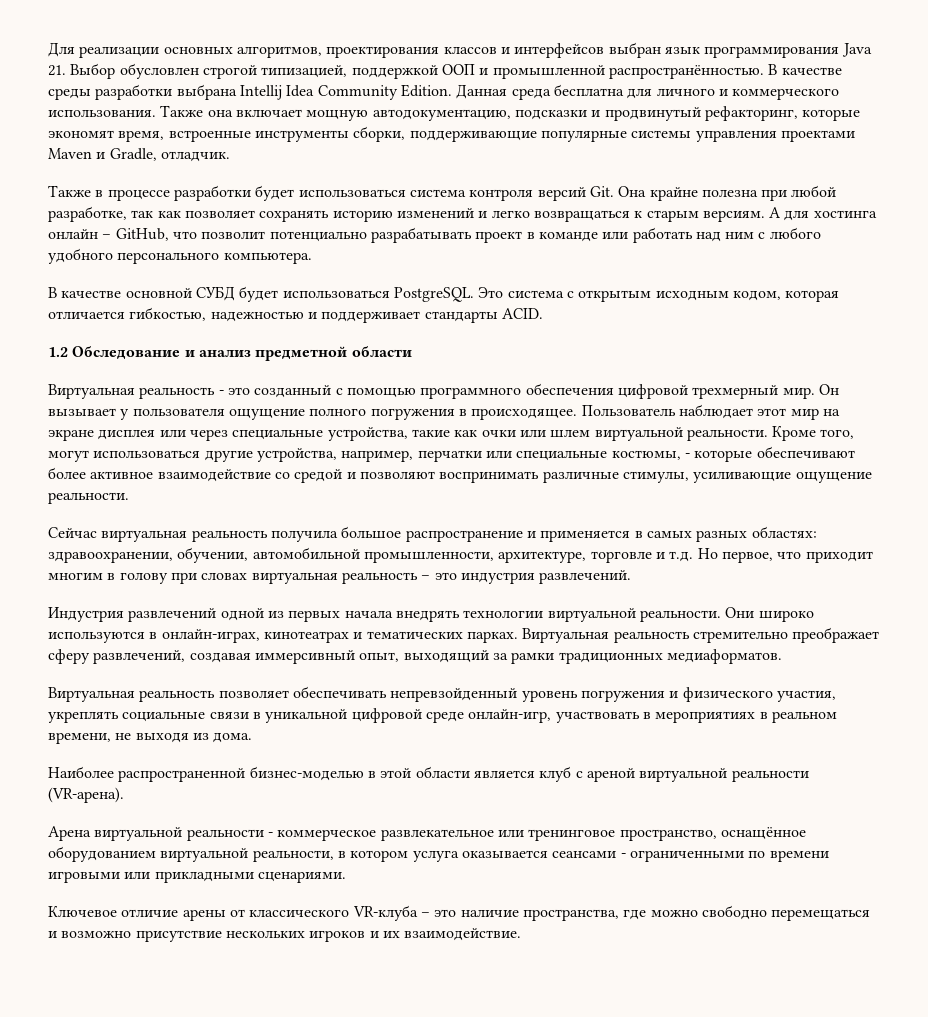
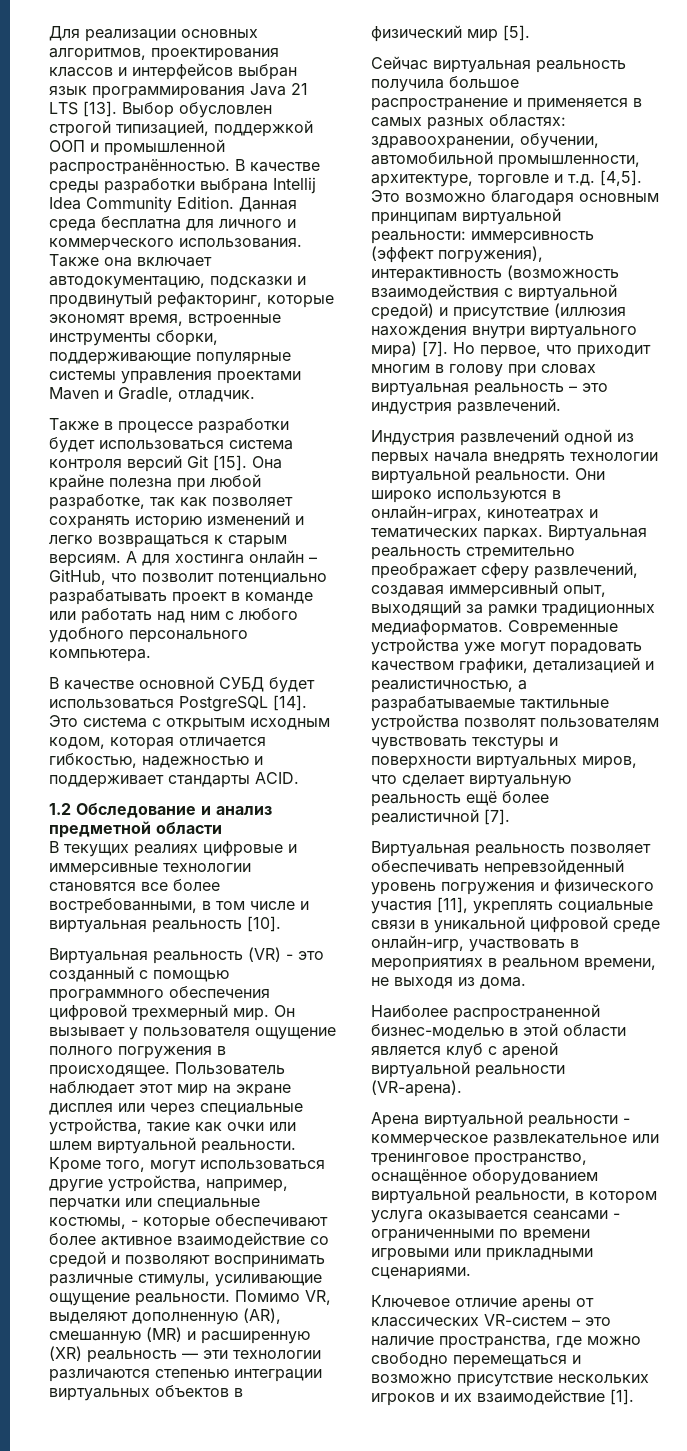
[48,65,66,76] 21. -> [291,83,308,95] [49,101,117,117] 21 LTS [13].
[306,110,369,121] мощную -> (212, 262) none
[589,186,614,197] Git. -> [187,455,247,471] Git [15].
[393,287,474,302] PostgreSQL. -> [179,695,307,712] PostgreSQL [14].
[48,384,216,399] // Виртуальная реальность -> [49,841,297,857] [49,863,251,876] [49,879,220,892] [49,898,309,914] [49,916,281,933] [49,947,281,964] // В текущих реалиях цифровые и иммерсивные технологии становятся все более востребованными, в том числе и виртуальная реальность [10]. // Виртуальная реальность (VR)
(129, 498) none -> [235,1290,331,1305] [49,1308,281,1325] [49,1327,310,1344] [49,1346,321,1363] [49,1369,322,1382] [49,1385,243,1401] [371,25,530,42] Помимо VR, выделяют дополненную (AR), смешанную (MR) и расширенную (XR) реальность — эти технологии различаются степенью интеграции виртуальных объектов в физический мир [5].
(694, 556) none -> [600,170,642,186] [371,190,659,206] [371,208,561,225] [371,231,594,244] [371,246,543,263] [371,265,619,282] [371,284,617,301] [371,303,626,320] [371,326,637,339] [371,341,448,358] [4,5]. Это возможно благодаря основным принципам виртуальной реальности: иммерсивность (эффект погружения), интерактивность (возможность взаимодействия с виртуальной средой) и присутствие (иллюзия нахождения внутри виртуального мира) [7].
(782, 656) none -> [508,620,618,636] [371,638,642,655] [371,657,654,674] [371,680,527,693] [371,696,609,712] [371,714,659,731] [371,737,558,750] [371,756,637,769] [371,775,571,788] [371,791,549,807] [371,809,510,826] Современные устройства уже могут порадовать качеством графики, детализацией и реалистичностью, а разрабатываемые тактильные устройства позволят пользователям чувствовать текстуры и поверхности виртуальных миров, что сделает виртуальную реальность ещё более реалистичной [7].
[776,690,836,702] участия, -> [371,897,468,914] участия [11],
[249,905,418,921] классического VR-клуба -> [371,1314,567,1327] классических VR-систем
[404,928,522,941] взаимодействие. -> [477,1389,634,1405] взаимодействие [1].

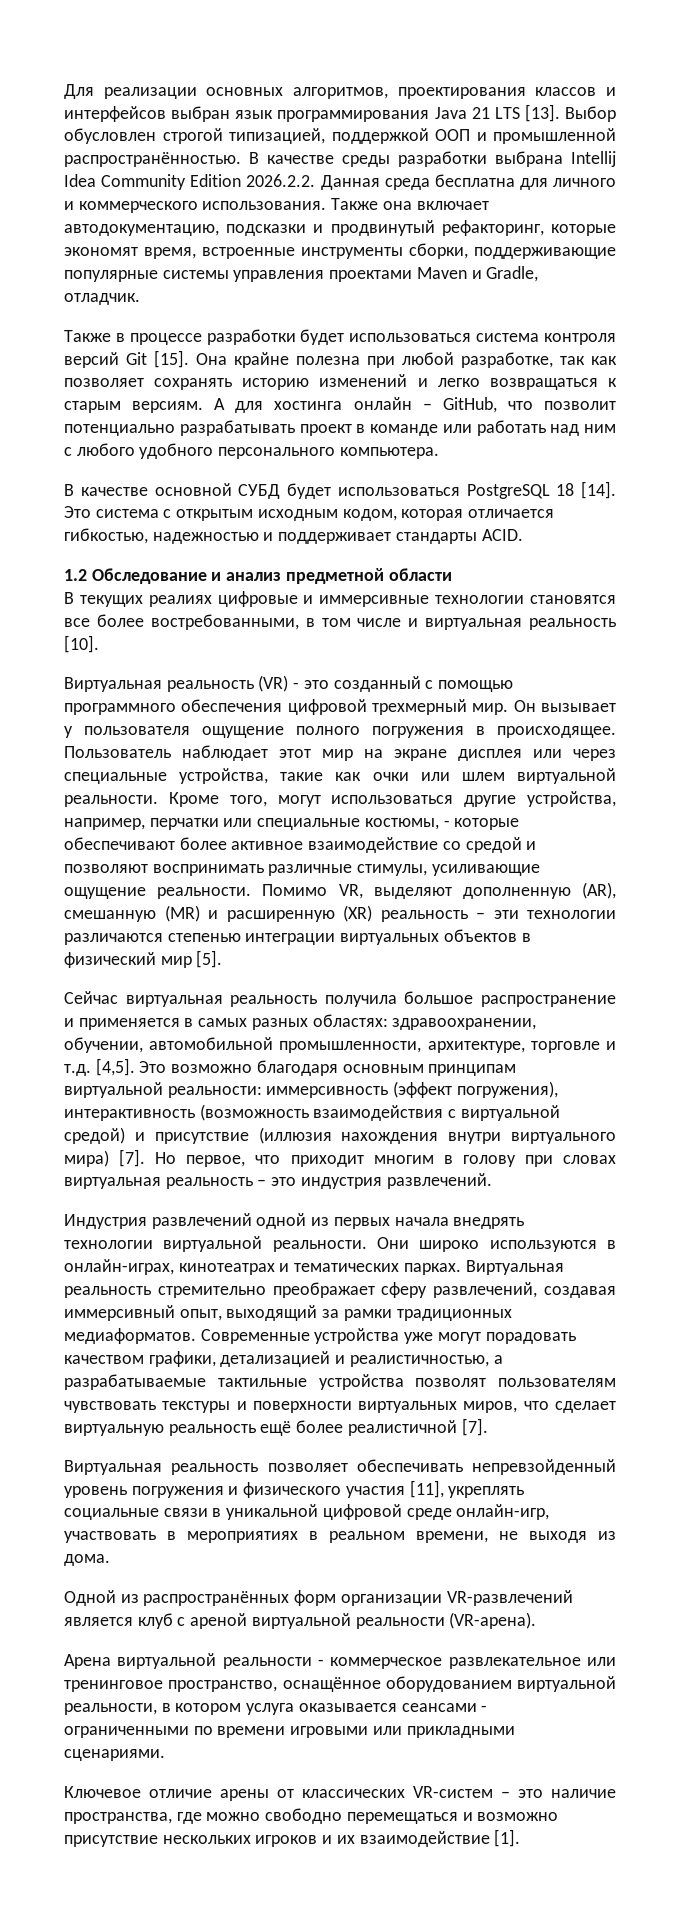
[177,196,234,209] Edition. -> [190,174,316,187] Edition 2026.2.2.
(268, 704) none -> [556,483,575,496] 18
[182,1353,198,1359] — -> [476,912,485,919] –
[371,1004,600,1021] [371,1023,626,1039] Наиболее распространенной бизнес-моделью в этой области -> [64,1590,573,1606] Одной из распространённых форм организации VR-развлечений

